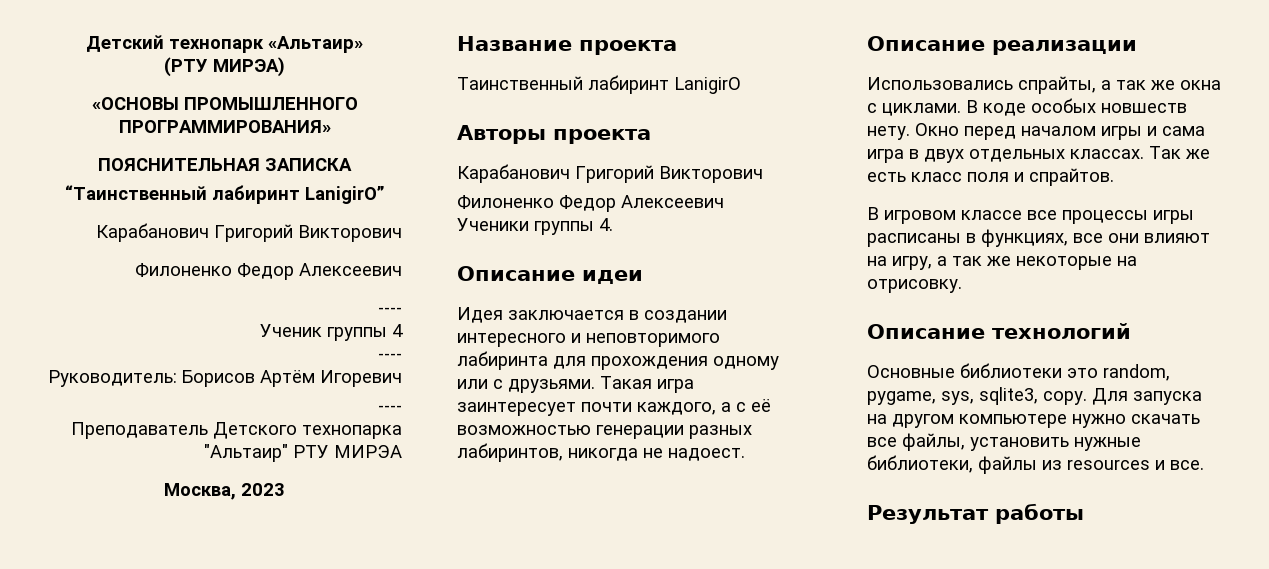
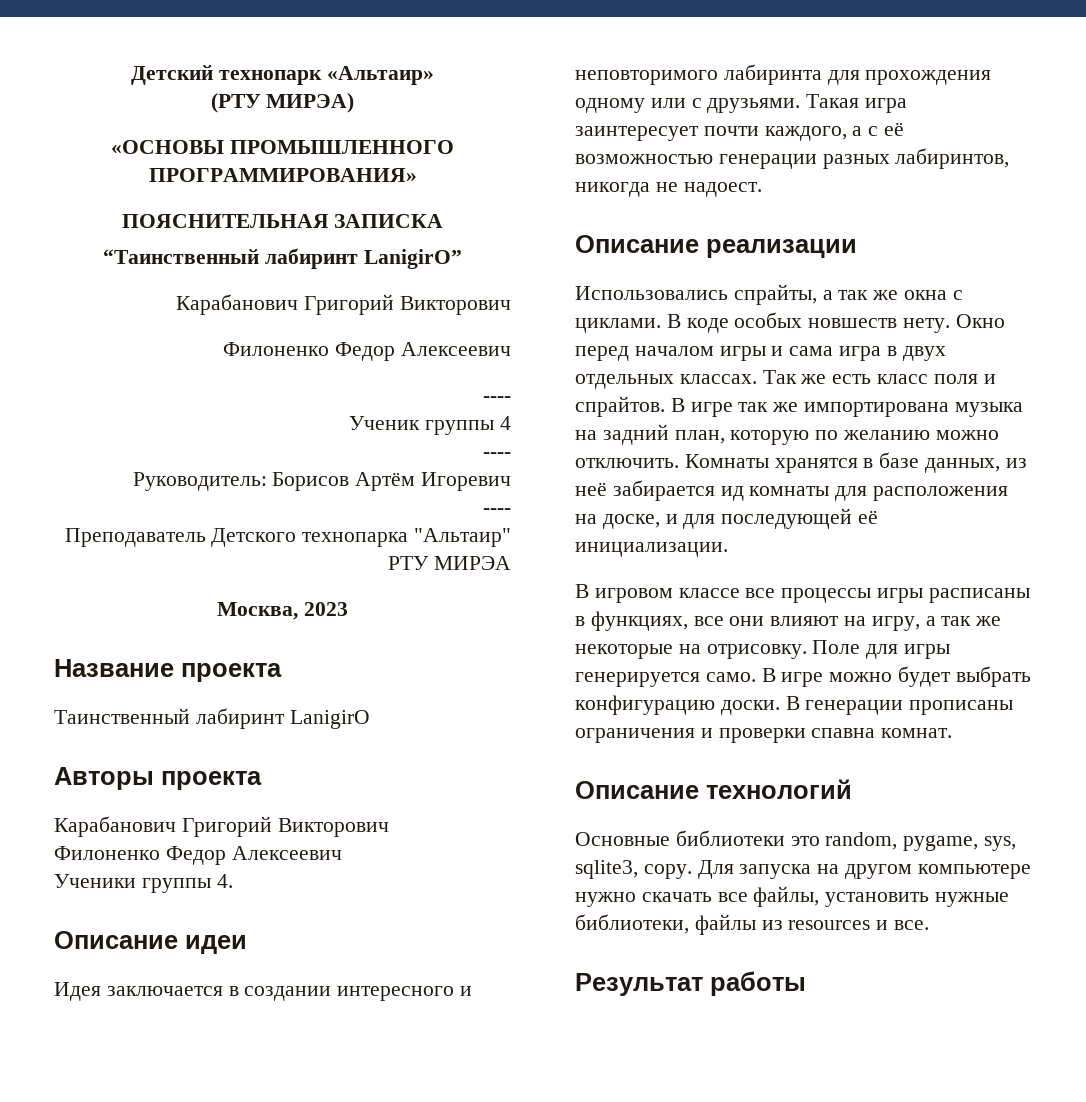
(1114, 177) none -> [670,398,1023,417] [575,424,999,445] [575,452,1027,473] [575,480,1009,501] [575,508,879,529] [575,542,728,557] В игре так же импортирована музыка на задний план, которую по желанию можно отключить. Комнаты хранятся в базе данных, из неё забирается ид комнаты для расположения на доске, и для последующей её инициализации.
(962, 286) none -> [812,640,951,659] [575,666,1031,687] [575,695,1014,715] [575,728,953,743] Поле для игры генерируется само. В игре можно будет выбрать конфигурацию доски. В генерации прописаны ограничения и проверки спавна комнат.

